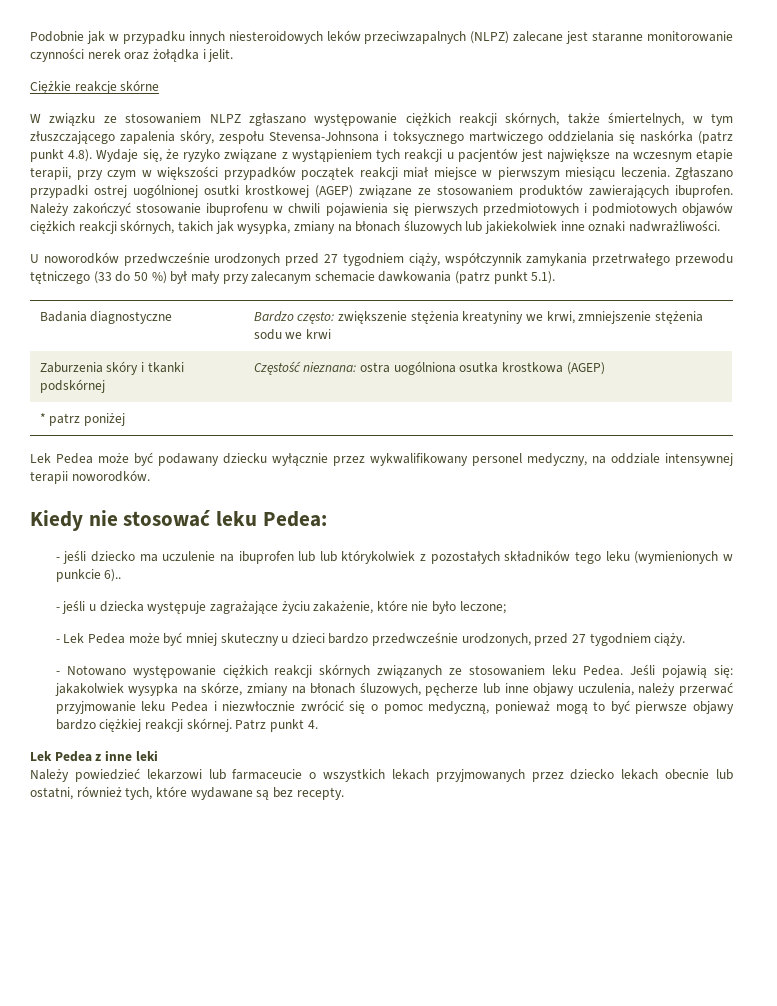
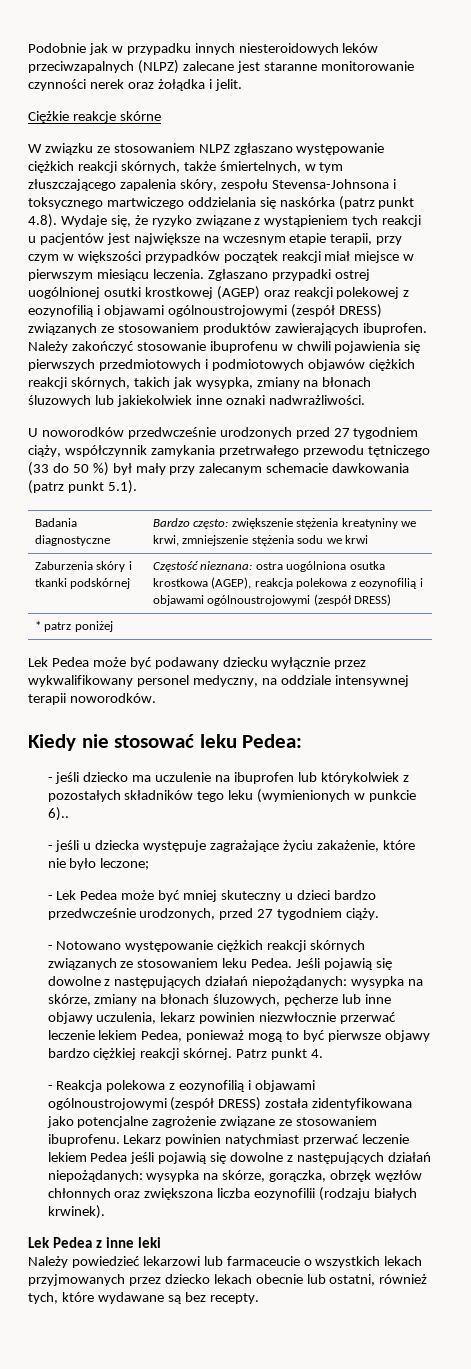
[359,185,412,198] związane -> [263,287,410,299] [28,304,382,318] [28,323,97,335] oraz reakcji polekowej z eozynofilią i objawami ogólnoustrojowymi (zespół DRESS) związanych
[566,362,605,375] (AGEP) -> [211,577,423,589] [152,594,392,606] (AGEP), reakcja polekowa z eozynofilią i objawami ogólnoustrojowymi (zespół DRESS)
[319,551,337,562] lub -> (317, 777) none
[713,665,733,678] [54,683,124,696] się: jakakolwiek -> [375,958,392,970] [47,976,348,988] się dowolne z następujących działań niepożądanych:
[638,682,733,696] [55,700,490,714] należy przerwać przyjmowanie leku Pedea i niezwłocznie zwrócić się o pomoc medyczną, -> [160,1012,397,1024] [47,1030,183,1042] lekarz powinien niezwłocznie przerwać leczenie lekiem Pedea,
(318, 724) none -> [47,1080,316,1092] [47,1097,413,1111] [46,1116,378,1128] [47,1134,410,1146] [47,1152,431,1164] [47,1170,423,1182] [47,1187,418,1201] [47,1205,105,1219] // - Reakcja polekowa z eozynofilią i objawami ogólnoustrojowymi (zespół DRESS) została zidentyfikowana jako potencjalne zagrożenie związane ze stosowaniem ibuprofenu. Lekarz powinien natychmiast przerwać leczenie lekiem Pedea jeśli pojawią się dowolne z następujących działań niepożądanych: wysypka na skórze, gorączka, obrzęk węzłów chłonnych oraz zwiększona liczba eozynofilii (rodzaju białych krwinek).

